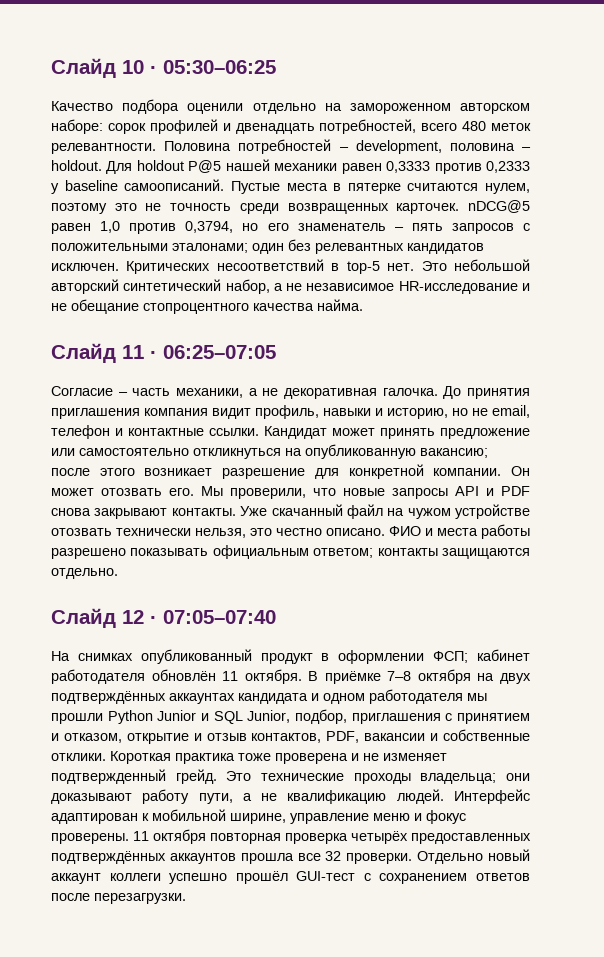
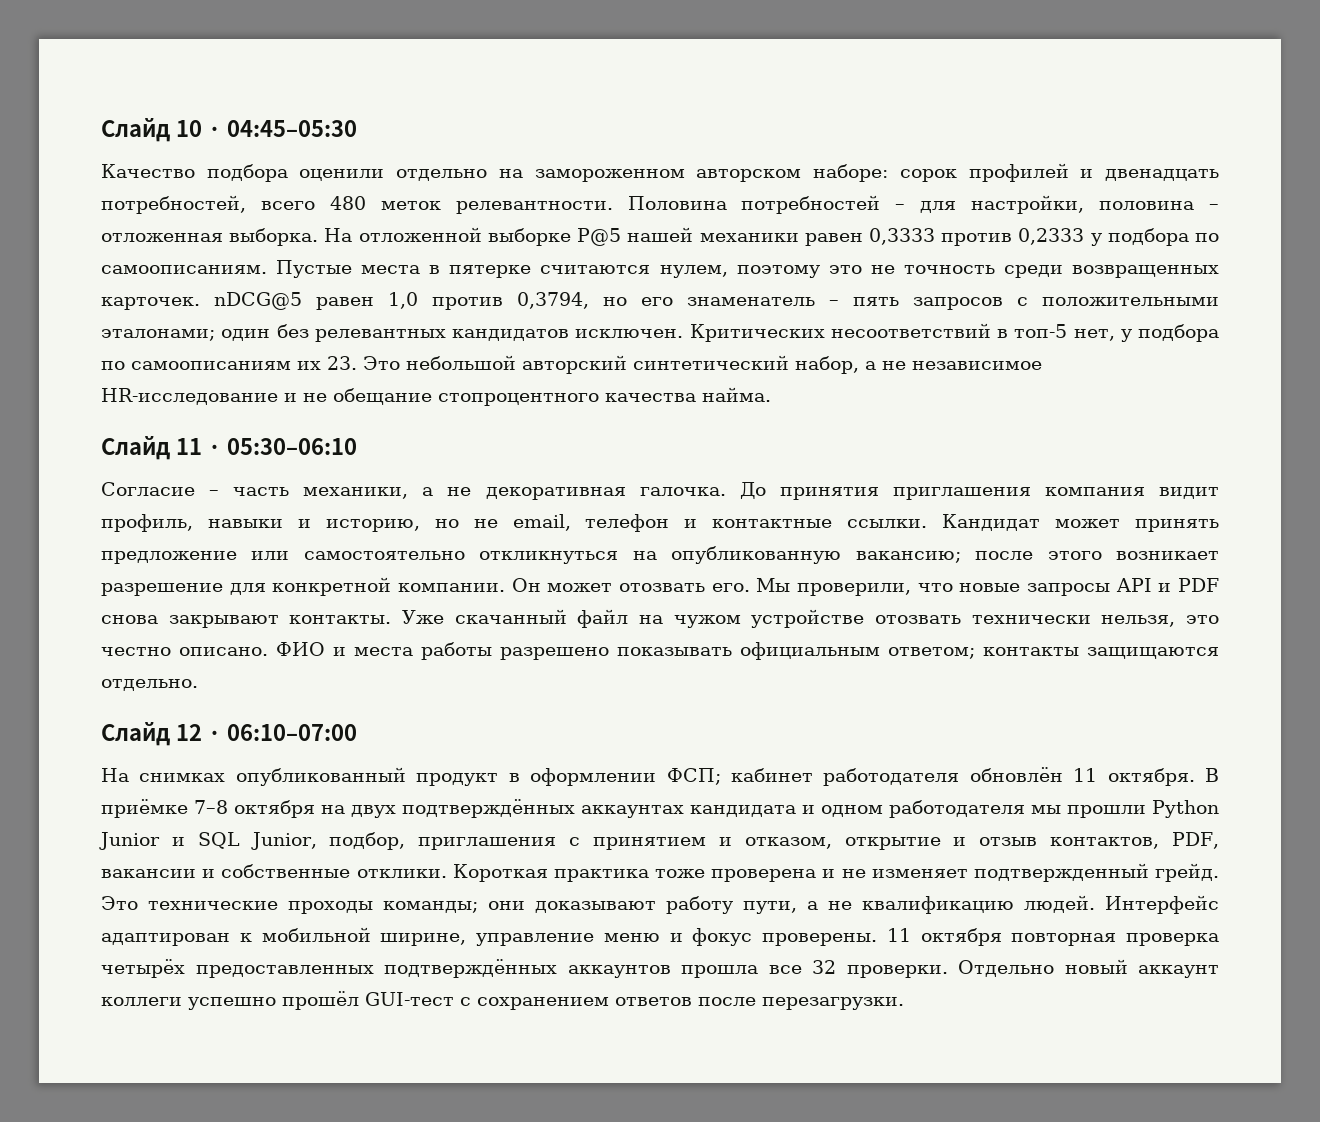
[163,60,276,74] 05:30–06:25 -> [226,120,357,137] 04:45–05:30
[355,140,532,154] [51,160,184,174] development, половина – holdout. Для holdout -> [920,195,1219,214] [101,227,571,246] для настройки, половина – отложенная выборка. На отложенной выборке
[64,179,225,191] baseline самоописаний. -> [1107,228,1219,246] [101,265,267,274] подбора по самоописаниям.
[346,261,415,274] top-5 нет. -> [1014,324,1219,342] [101,356,357,370] топ-5 нет, у подбора по самоописаниям их 23.
[163,345,276,359] 06:25–07:05 -> [226,438,357,455] 05:30–06:10
[163,610,276,624] 07:05–07:40 -> [226,724,357,741] 06:10–07:00
[420,773,497,784] владельца; -> [383,901,478,913] команды;

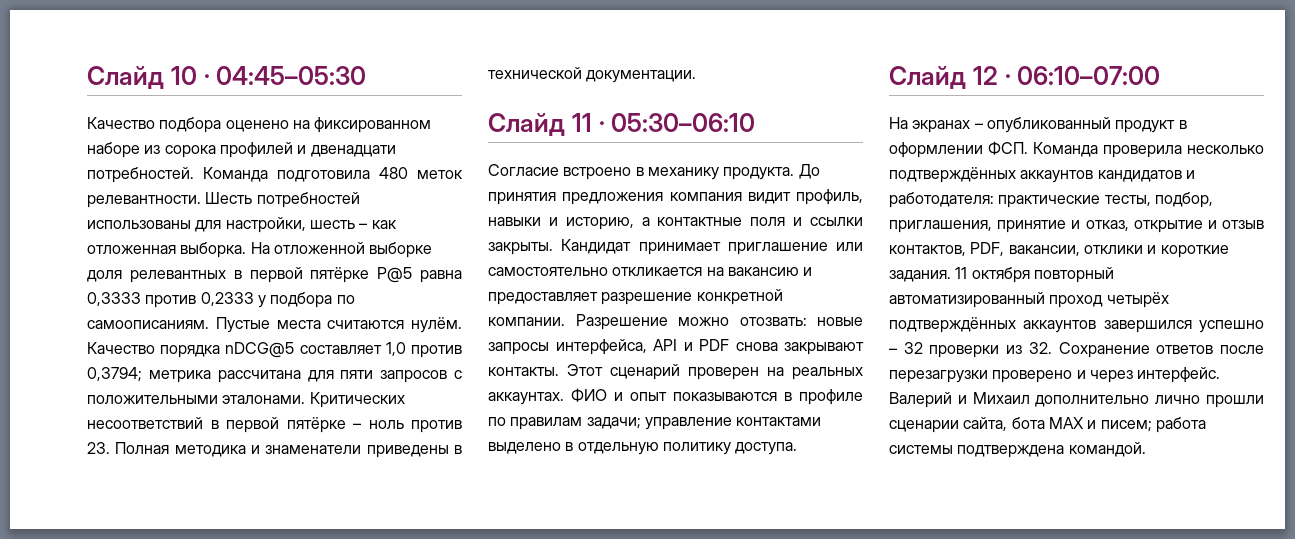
[299,163,1220,182] [101,195,1219,214] оценили отдельно на замороженном авторском наборе: сорок профилей и двенадцать потребностей, всего 480 меток релевантности. Половина потребностей – для настройки, половина – -> [225,117,432,133] [87,142,396,158] [87,167,463,183] [87,192,360,208] [87,217,397,233] оценено на фиксированном наборе из сорока профилей и двенадцати потребностей. Команда подготовила 480 меток релевантности. Шесть потребностей использованы для настройки, шесть – как
[577,227,863,246] P@5 нашей механики равен -> [87,267,462,283] доля релевантных в первой пятёрке P@5 равна
[429,265,1220,278] [101,292,1219,310] [101,323,1219,342] [101,355,1042,374] [101,387,771,406] в пятерке считаются нулем, поэтому это не точность среди возвращенных карточек. nDCG@5 равен 1,0 против 0,3794, но его знаменатель – пять запросов с положительными эталонами; один без релевантных кандидатов исключен. Критических несоответствий в топ-5 нет, у подбора по самоописаниям их 23. Это небольшой авторский синтетический набор, а не независимое HR-исследование и не обещание стопроцентного качества найма. -> [327,317,462,333] [87,342,462,358] [87,367,462,383] [87,392,405,408] [87,417,462,433] [87,442,462,458] [488,67,697,83] считаются нулём. Качество порядка nDCG@5 составляет 1,0 против 0,3794; метрика рассчитана для пяти запросов с положительными эталонами. Критических несоответствий в первой пятёрке – ноль против 23. Полная методика и знаменатели приведены в технической документации.
[209,487,726,500] – часть механики, а не декоративная галочка. -> [563,167,795,180] встроено в механику продукта.
[892,487,1031,500] приглашения -> [562,192,664,205] предложения
[434,514,1219,532] [101,546,1219,564] [101,577,953,596] но не email, телефон и контактные ссылки. Кандидат может принять предложение или самостоятельно откликнуться на опубликованную вакансию; после этого возникает разрешение для конкретной компании. Он может отозвать его. Мы проверили, что -> [641,217,863,226] [488,239,863,255] [488,267,813,276] [488,289,783,305] [488,314,807,330] а контактные поля и ссылки закрыты. Кандидат принимает приглашение или самостоятельно откликается на вакансию и предоставляет разрешение конкретной компании. Разрешение можно отозвать:
(1110, 589) none -> [555,339,647,355] интерфейса,
[402,609,1219,628] [101,642,1219,660] [101,679,198,691] Уже скачанный файл на чужом устройстве отозвать технически нельзя, это честно описано. ФИО и места работы разрешено показывать официальным ответом; контакты защищаются отдельно. -> [567,364,863,380] [488,388,863,405] [488,417,822,430] [488,442,798,455] Этот сценарий проверен на реальных аккаунтах. ФИО и опыт показываются в профиле по правилам задачи; управление контактами выделено в отдельную политику доступа.
[139,773,226,782] снимках -> [912,120,983,133] экранах –
[666,767,1219,786] [101,799,1219,818] [99,832,832,850] ФСП; кабинет работодателя обновлён 11 октября. В приёмке 7–8 октября на двух подтверждённых аккаунтах кандидата и одном работодателя мы прошли Python Junior и SQL Junior, подбор, приглашения с принятием и отказом, -> [988,141,1264,158] [889,167,1195,183] [889,192,1213,208] [889,220,1129,233] ФСП. Команда проверила несколько подтверждённых аккаунтов кандидатов и работодателя: практические тесты, подбор, приглашения, принятие и отказ,
[101,863,1219,882] [101,895,1219,914] [101,927,1219,946] [101,959,1219,978] [101,991,904,1010] вакансии и собственные отклики. Короткая практика тоже проверена и не изменяет подтвержденный грейд. Это технические проходы команды; они доказывают работу пути, а не квалификацию людей. Интерфейс адаптирован к мобильной ширине, управление меню и фокус проверены. 11 октября повторная проверка четырёх предоставленных подтверждённых аккаунтов прошла все 32 проверки. Отдельно новый аккаунт коллеги успешно прошёл GUI-тест с сохранением ответов после перезагрузки. -> [1008,245,1229,258] [889,267,1114,283] [889,292,1169,308] [889,317,1264,333] [889,342,1264,358] [889,367,1221,383] [889,392,1264,408] [889,417,1206,433] [889,442,1146,458] вакансии, отклики и короткие задания. 11 октября повторный автоматизированный проход четырёх подтверждённых аккаунтов завершился успешно – 32 проверки из 32. Сохранение ответов после перезагрузки проверено и через интерфейс. Валерий и Михаил дополнительно лично прошли сценарии сайта, бота MAX и писем; работа системы подтверждена командой.

